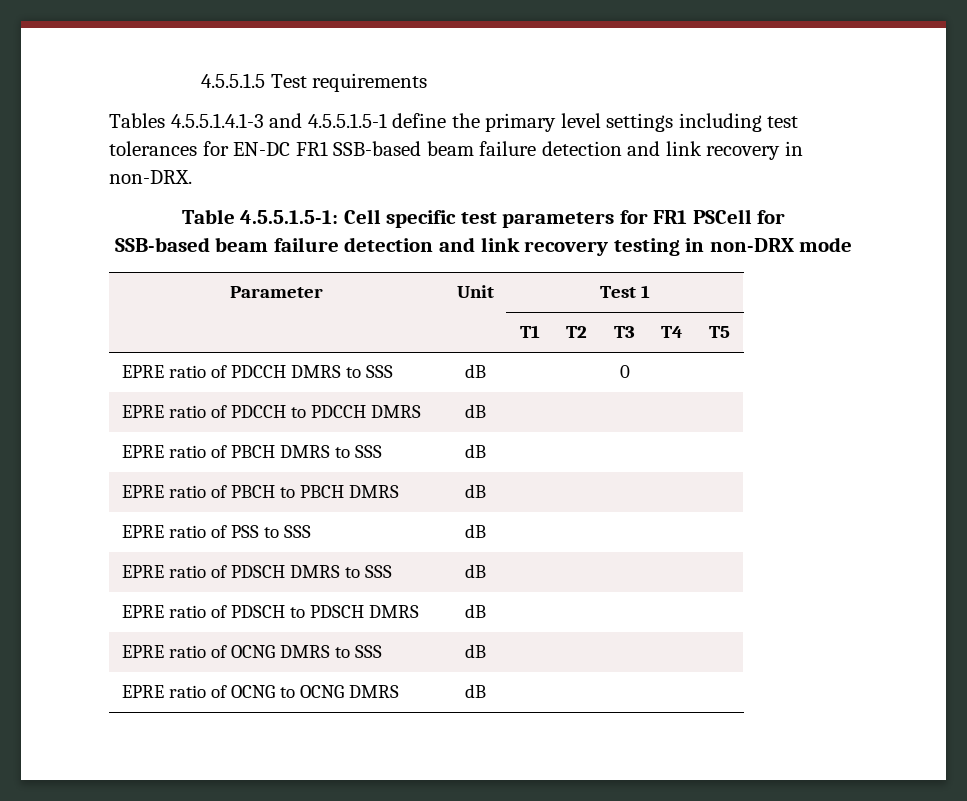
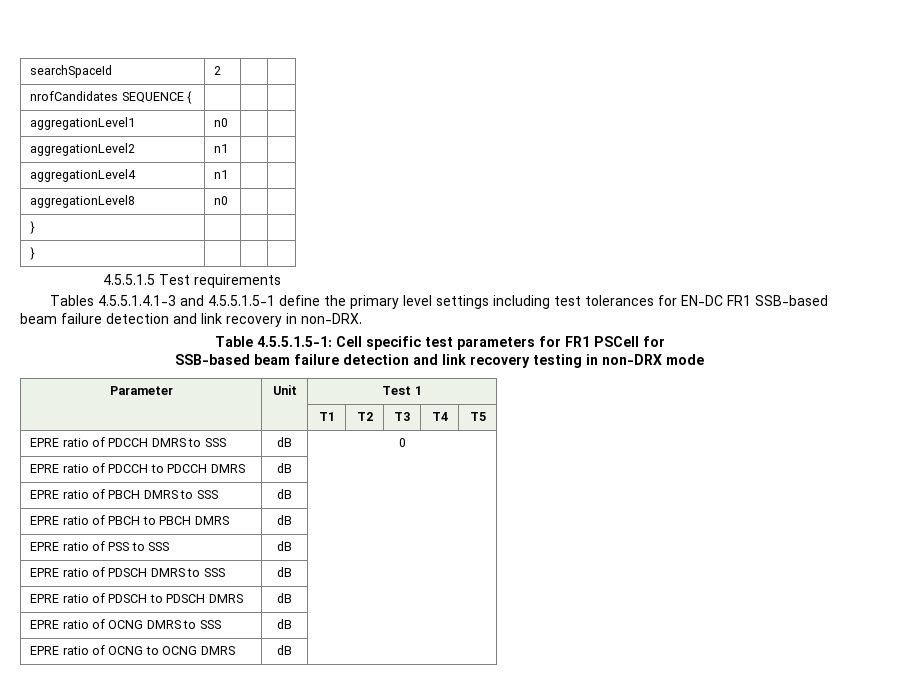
(201, 80) none -> [30,65,113,78] [214,66,222,75] [30,91,193,104] [30,117,136,130] [214,118,229,127] [30,143,136,156] [214,144,229,153] [30,169,137,182] [214,170,229,179] [30,195,136,208] [214,196,229,205] [30,221,36,234] [30,247,36,260] searchSpaceId | 2 | | // nrofCandidates SEQUENCE { | | | // aggregationLevel1 | n0 | | // aggregationLevel2 | n1 | | // aggregationLevel4 | n1 | | // aggregationLevel8 | n0 | | // } | | | // } | | | //

